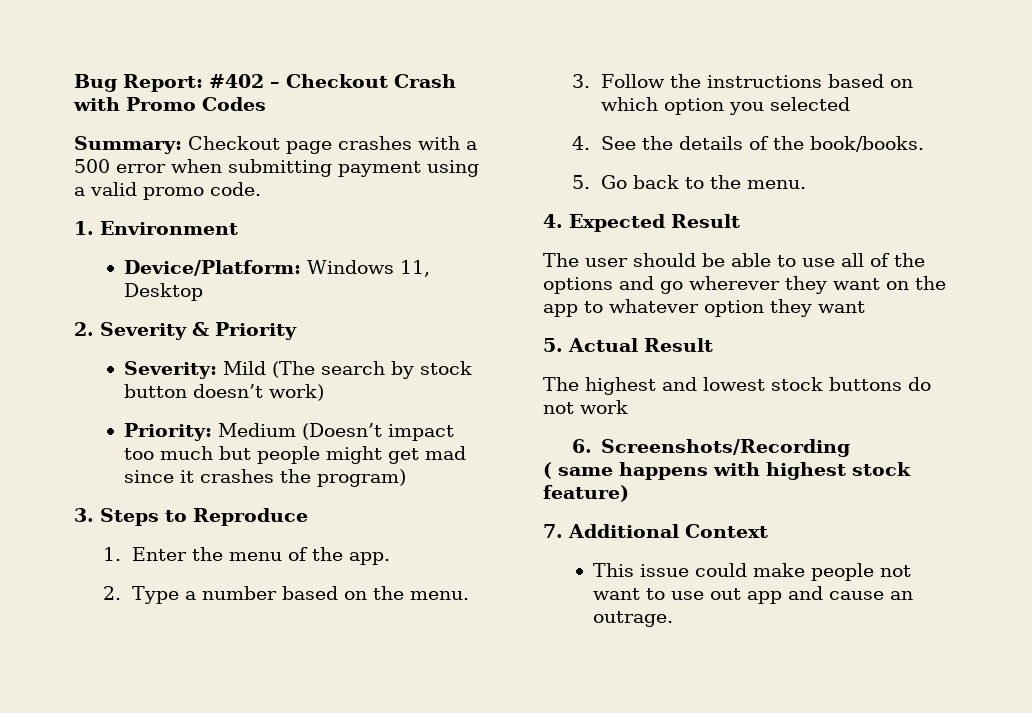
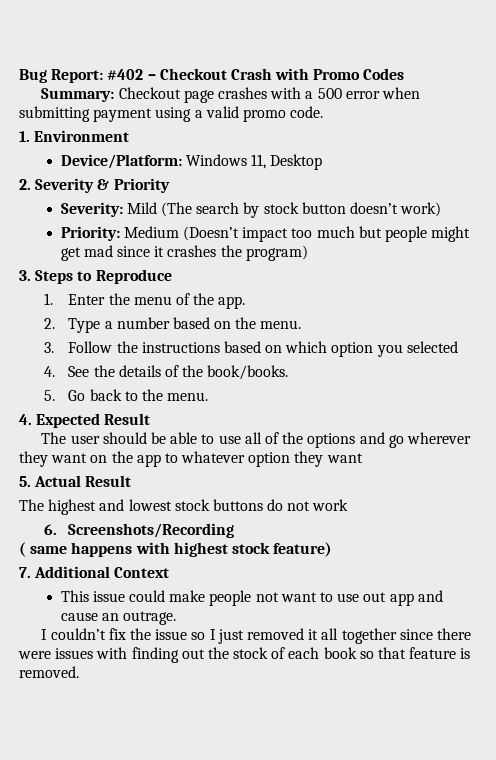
(673, 619) none -> [41,628,471,644] [18,647,471,663] [19,666,79,678] // I couldn’t fix the issue so I just removed it all together since there were issues with finding out the stock of each book so that feature is removed.

